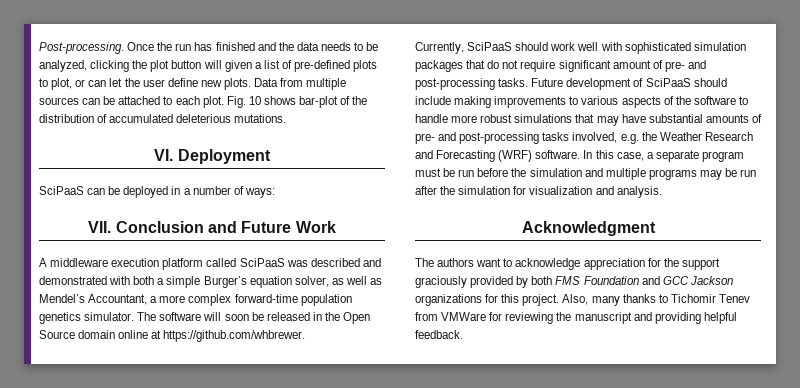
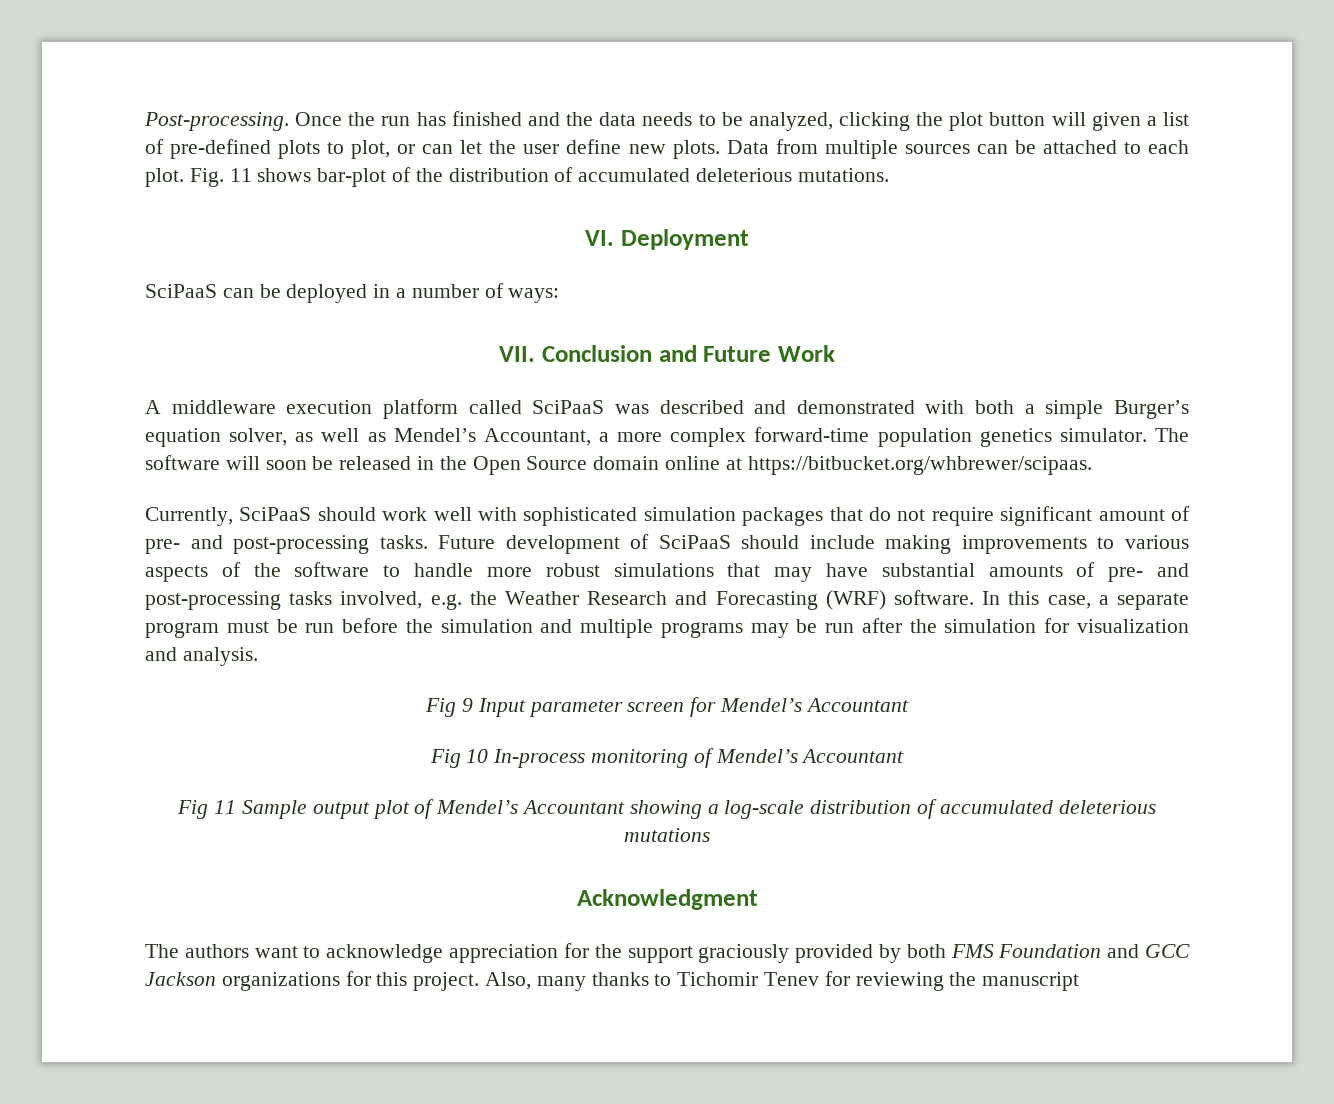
[248,96,261,105] 10 -> [229,168,252,182] 11
[163,330,306,342] https://github.com/whbrewer. -> [747,456,1092,475] https://bitbucket.org/whbrewer/scipaas.
(662, 192) none -> [425,697,909,717] [429,748,905,768] [177,799,1156,819] [624,828,710,842] // Fig 9 Input parameter screen for Mendel’s Accountant // Fig 10 In-process monitoring of Mendel’s Accountant // Fig 11 Sample output plot of Mendel’s Accountant showing a log-scale distribution of accumulated deleterious mutations
[415,312,487,321] from VMWare -> (820, 979) none
[633,312,737,324] [415,330,463,339] and providing helpful feedback. -> (1080, 981) none

